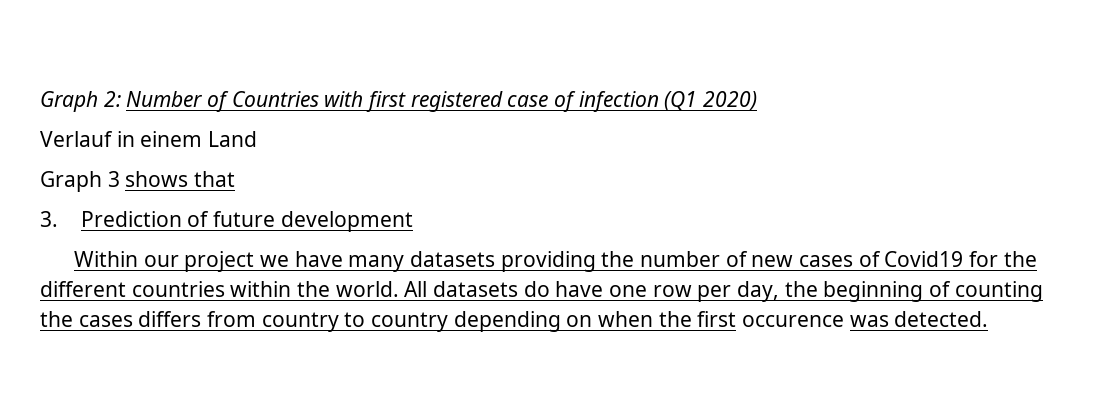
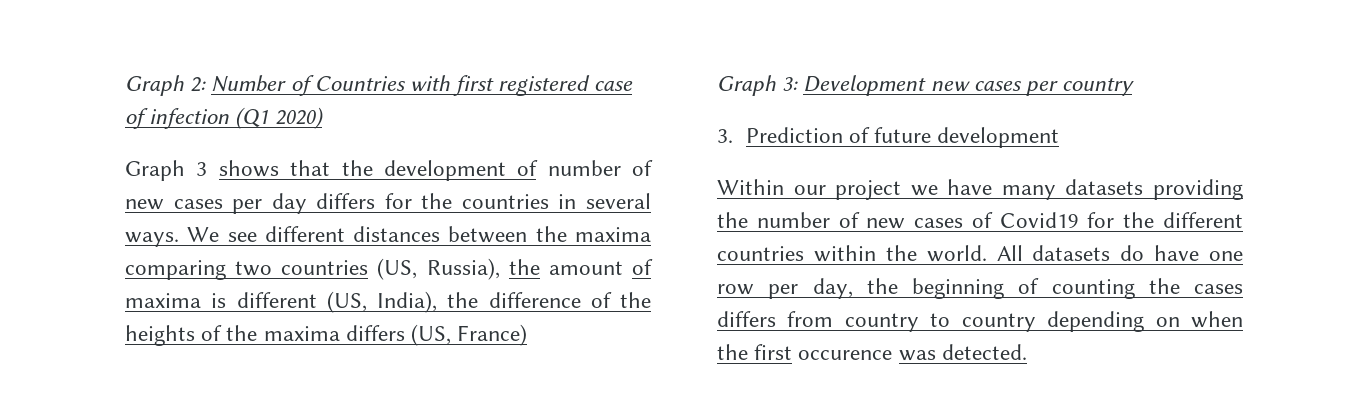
[40,131,258,147] // Verlauf in einem Land -> (324, 118) none
(236, 179) none -> [341,160,653,181] [125,193,651,214] [125,226,651,247] [125,258,653,280] [125,291,651,313] [125,324,528,346] [717,75,1135,96] the development of number of new cases per day differs for the countries in several ways. We see different distances between the maxima comparing two countries (US, Russia), the amount of maxima is different (US, India), the difference of the heights of the maxima differs (US, France) // Graph 3: Development new cases per country

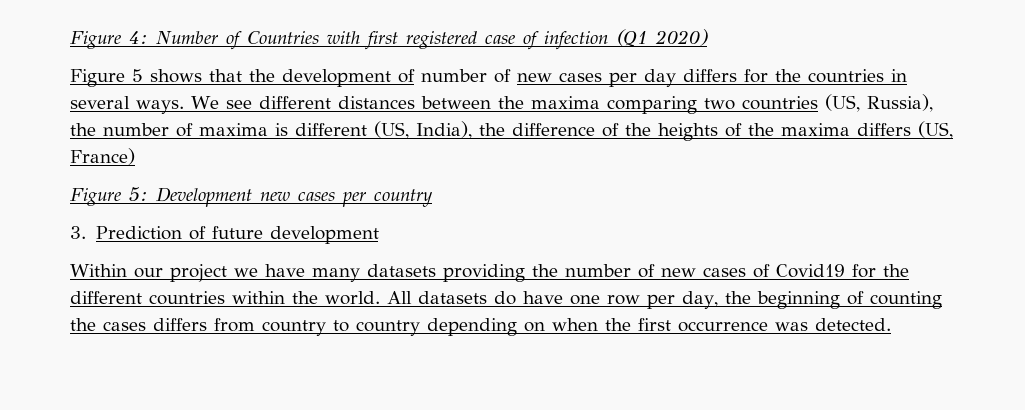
[125,75,207,96] Graph 2: -> [70,31,148,49] Figure 4:
[125,160,208,181] Graph 3 -> [70,69,143,87] Figure 5
[548,261,623,275] amount -> [103,123,169,136] number
[717,75,799,96] Graph 3: -> [70,187,148,206] Figure 5:
[798,350,893,360] occurence -> [678,321,768,332] occurrence

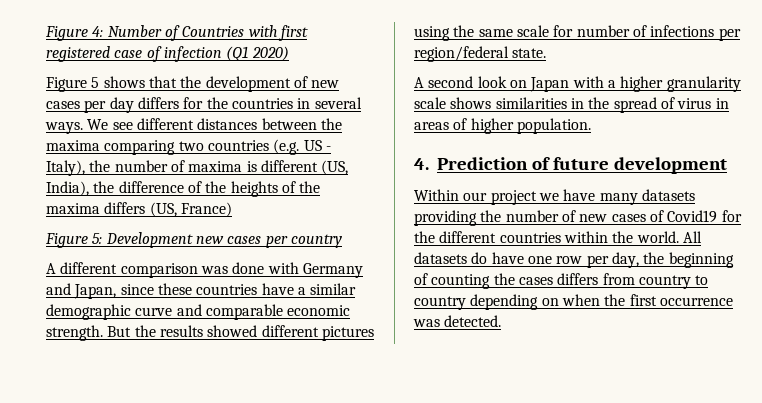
[421,69,511,83] number of -> (308, 82) none
[824,94,933,112] (US, Russia), -> [273,139,331,155] [46,160,85,176] (e.g. US - Italy),
[70,226,86,239] 3. -> [46,262,363,278] [46,283,357,299] [46,304,351,320] [46,325,374,341] [414,25,741,41] [414,46,547,62] [414,76,741,92] [414,97,729,113] [414,118,591,134] [414,158,429,170] A different comparison was done with Germany and Japan, since these countries have a similar demographic curve and comparable economic strength. But the results showed different pictures using the same scale for number of infections per region/federal state. // A second look on Japan with a higher granularity scale shows similarities in the spread of virus in areas of higher population. // 4.

